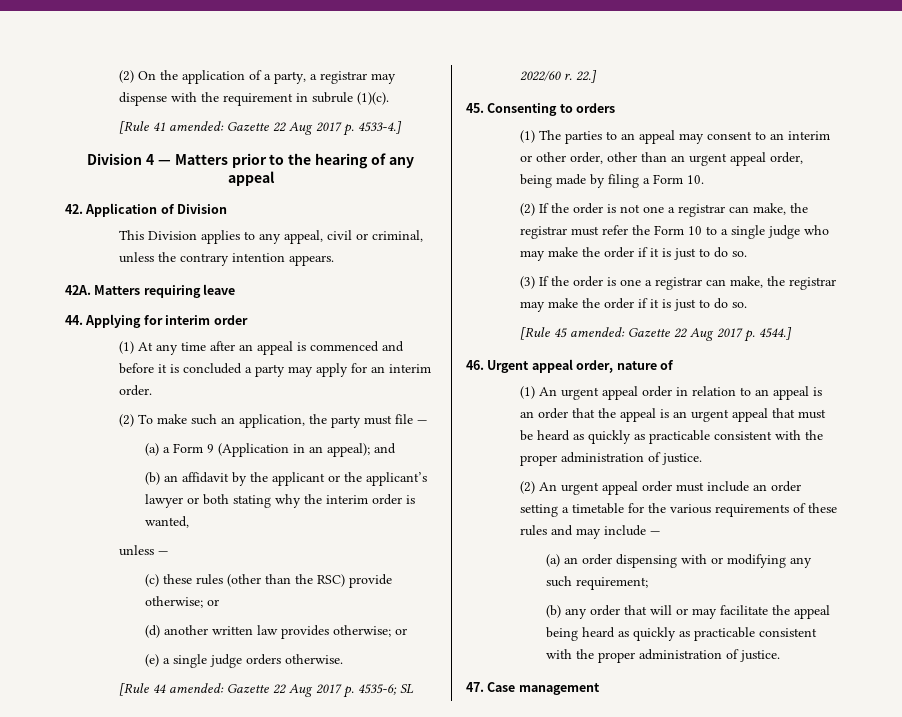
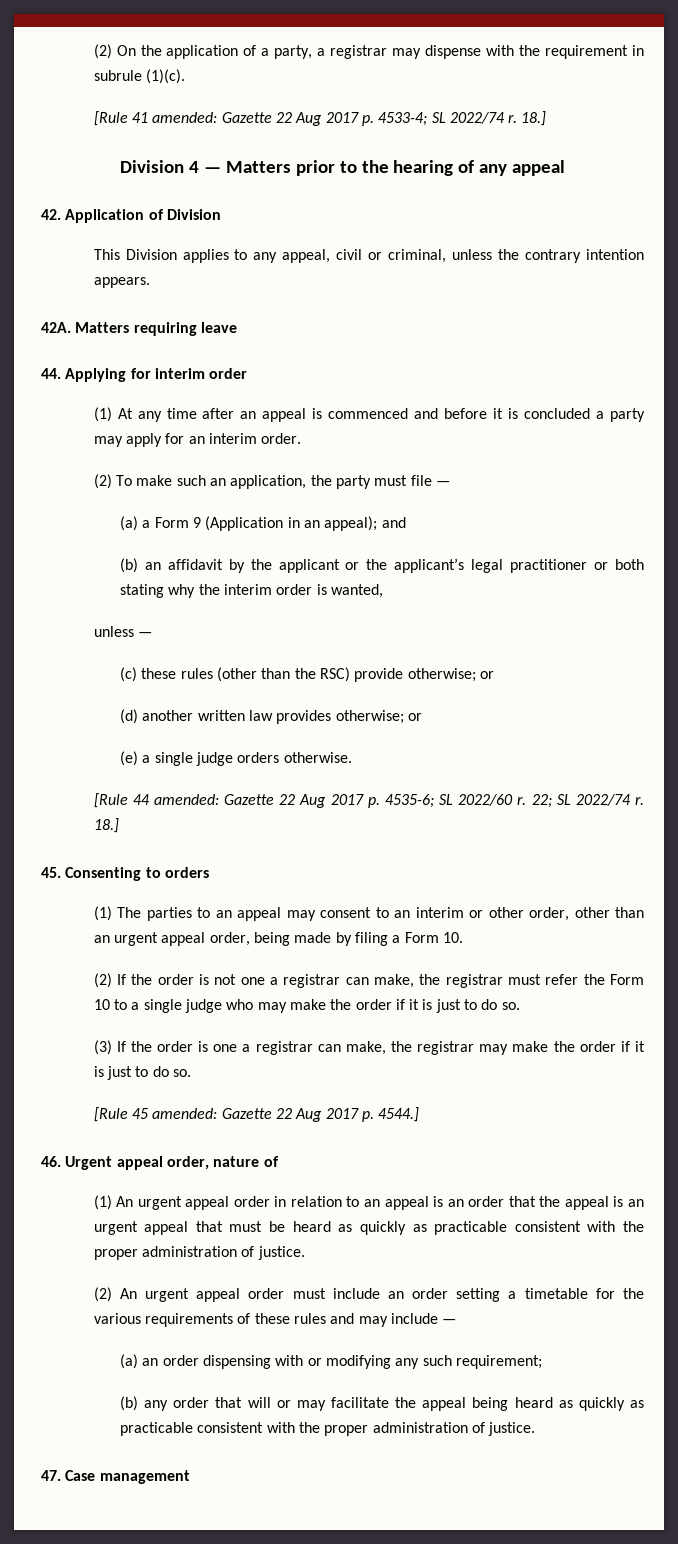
[357,121,402,134] 4533-4.] -> [378,111,547,126] 4533-4; SL 2022/74 r. 18.]
[145,494,184,508] lawyer -> [471,559,588,573] legal practitioner
[575,70,597,83] 22.] -> [531,794,645,808] [93,818,119,833] 22; SL 2022/74 r. 18.]

